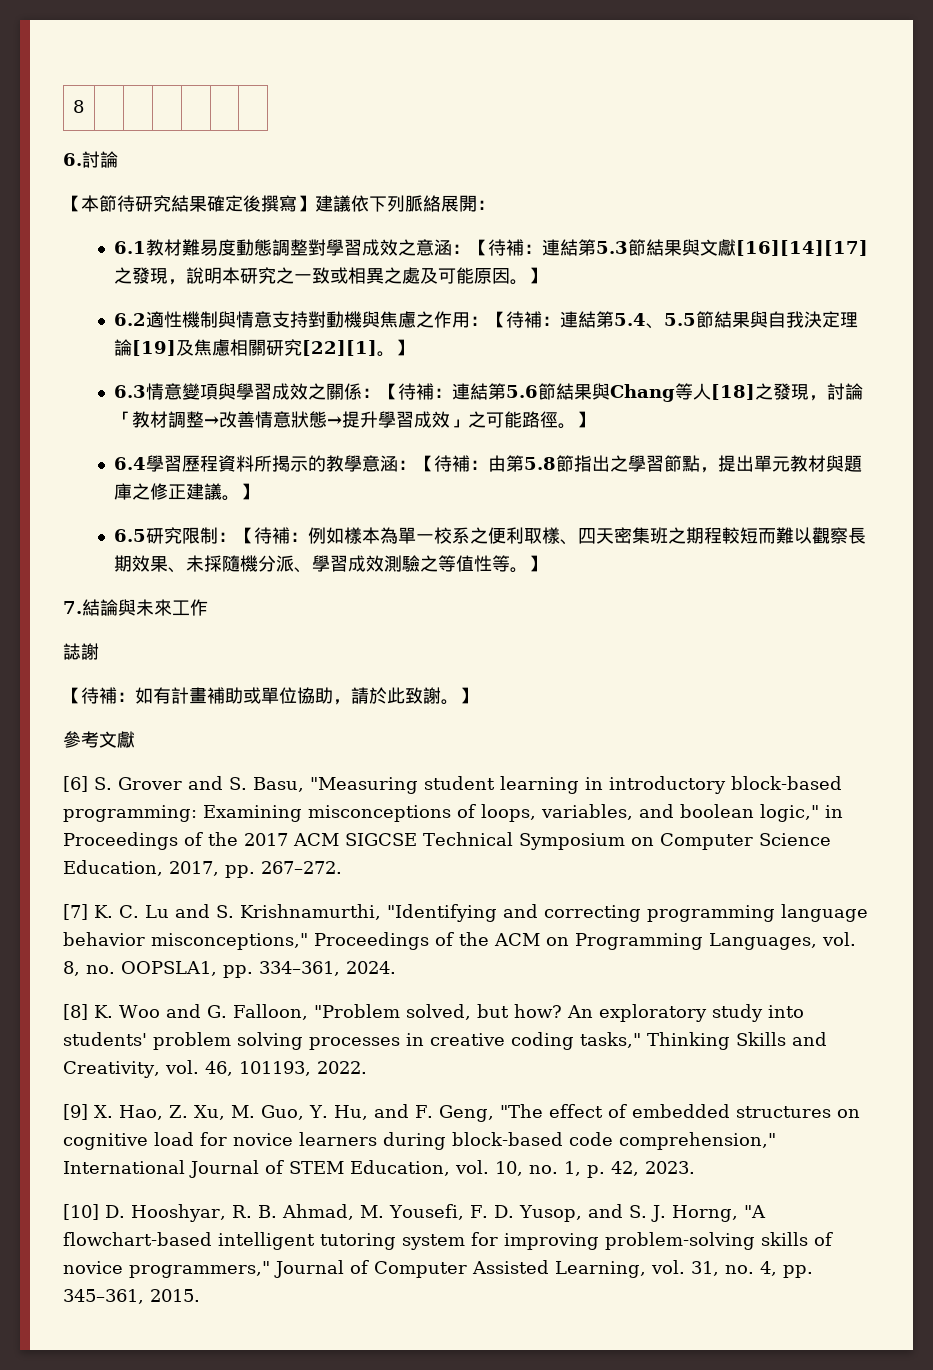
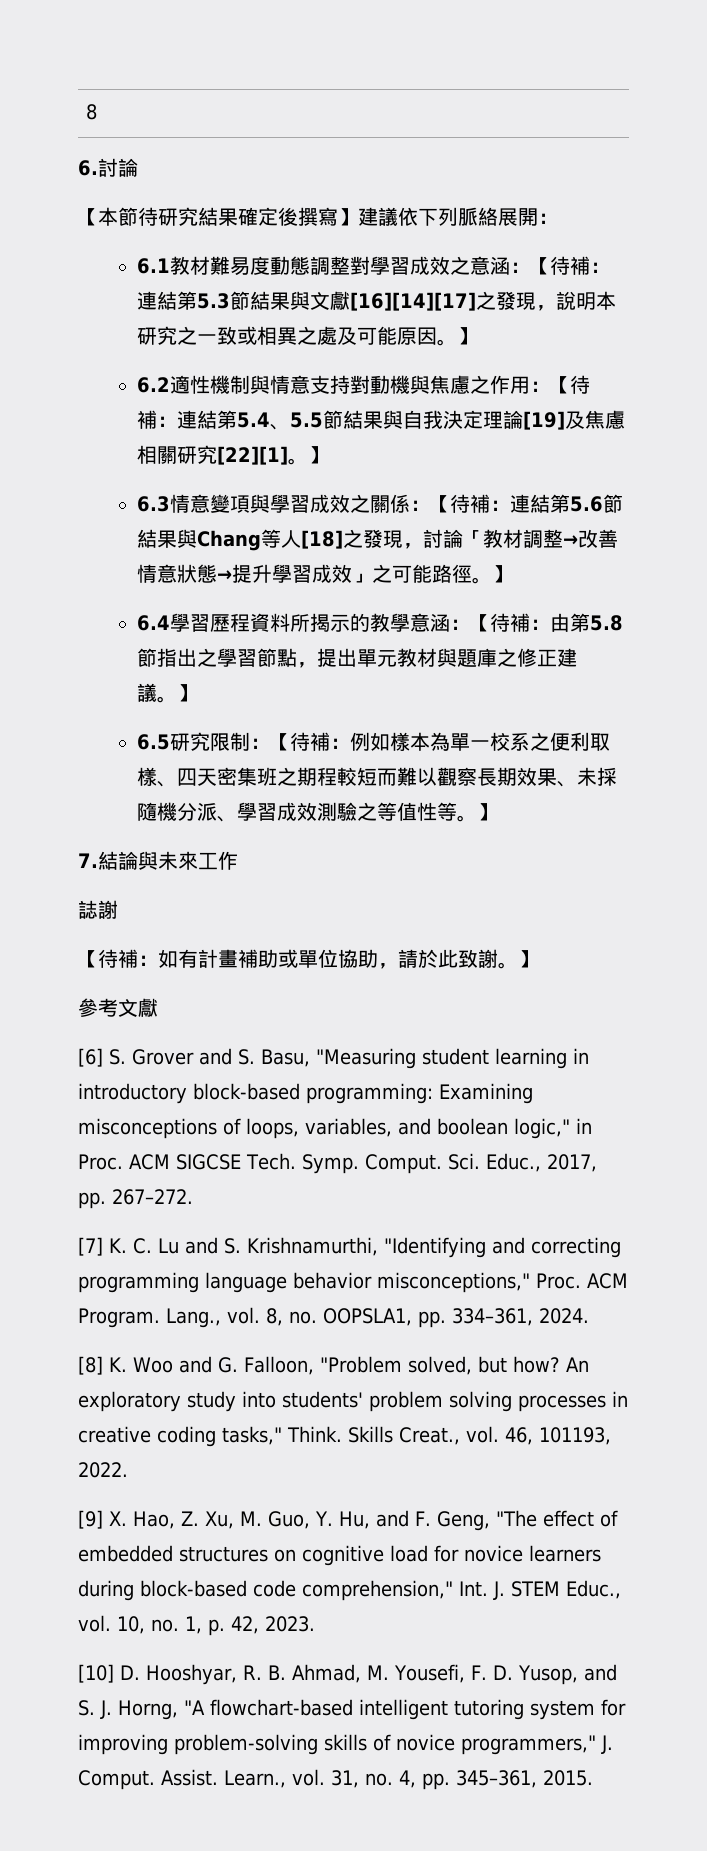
[63,832,831,850] [63,860,163,876] Proceedings of the 2017 ACM SIGCSE Technical Symposium on Computer Science Education, -> [78,1153,541,1174] Proc. ACM SIGCSE Tech. Symp. Comput. Sci. Educ.,
[314,932,817,950] Proceedings of the ACM on Programming Languages, -> [536,1273,628,1289] [78,1308,221,1328] Proc. ACM Program. Lang.,
[647,1032,827,1050] [63,1061,160,1078] Thinking Skills and Creativity, -> [287,1426,460,1445] Think. Skills Creat.,
[63,1160,450,1178] International Journal of STEM Education, -> [459,1580,621,1600] Int. J. STEM Educ.,
[274,1260,646,1278] Journal of Computer Assisted Learning, -> [601,1735,613,1754] [78,1769,286,1790] J. Comput. Assist. Learn.,

